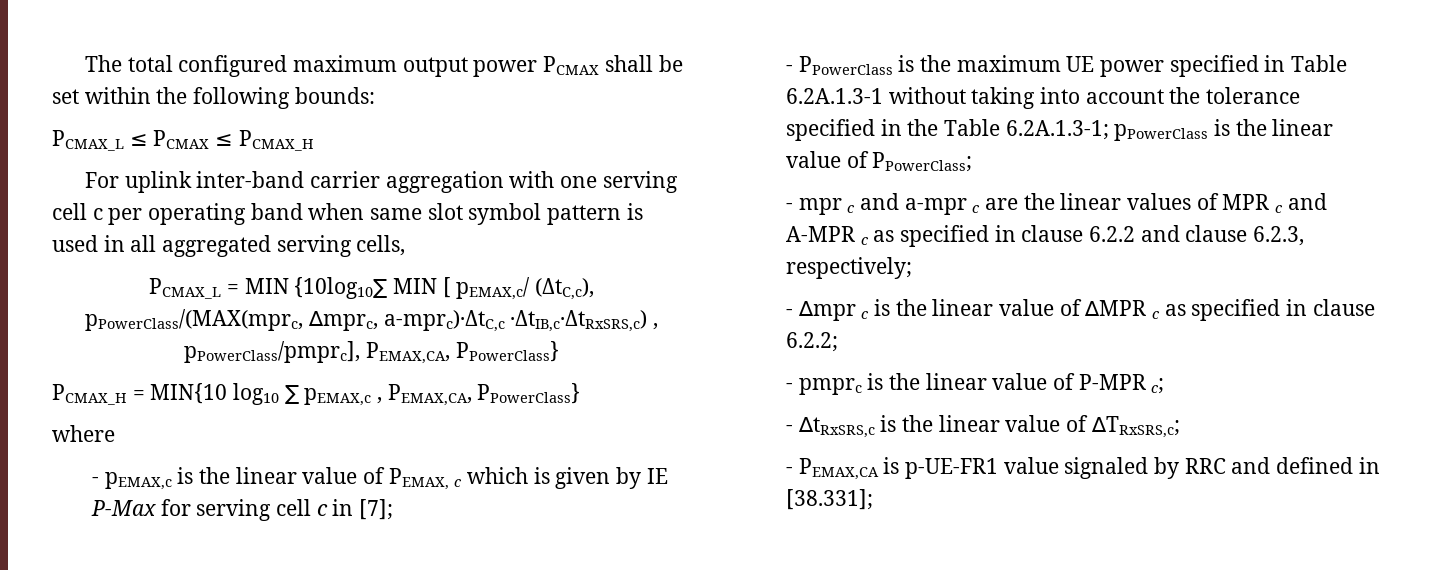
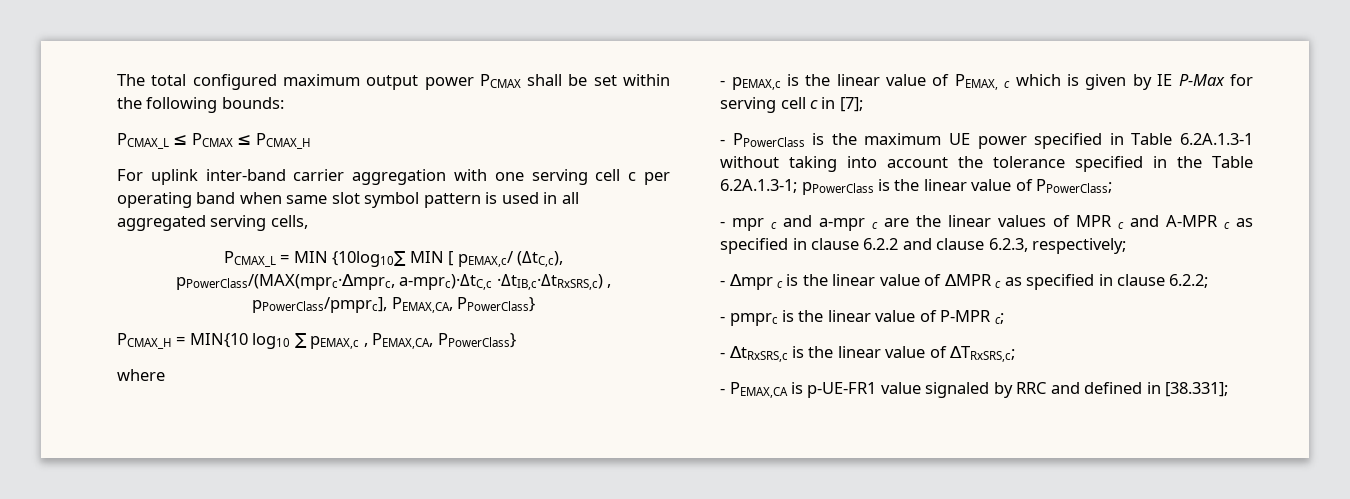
[85,309,378,331] pPowerClass/(MAX(mprc, ∆mprc, -> [175,274,395,290] pPowerClass/(MAX(mprc·∆mprc,

